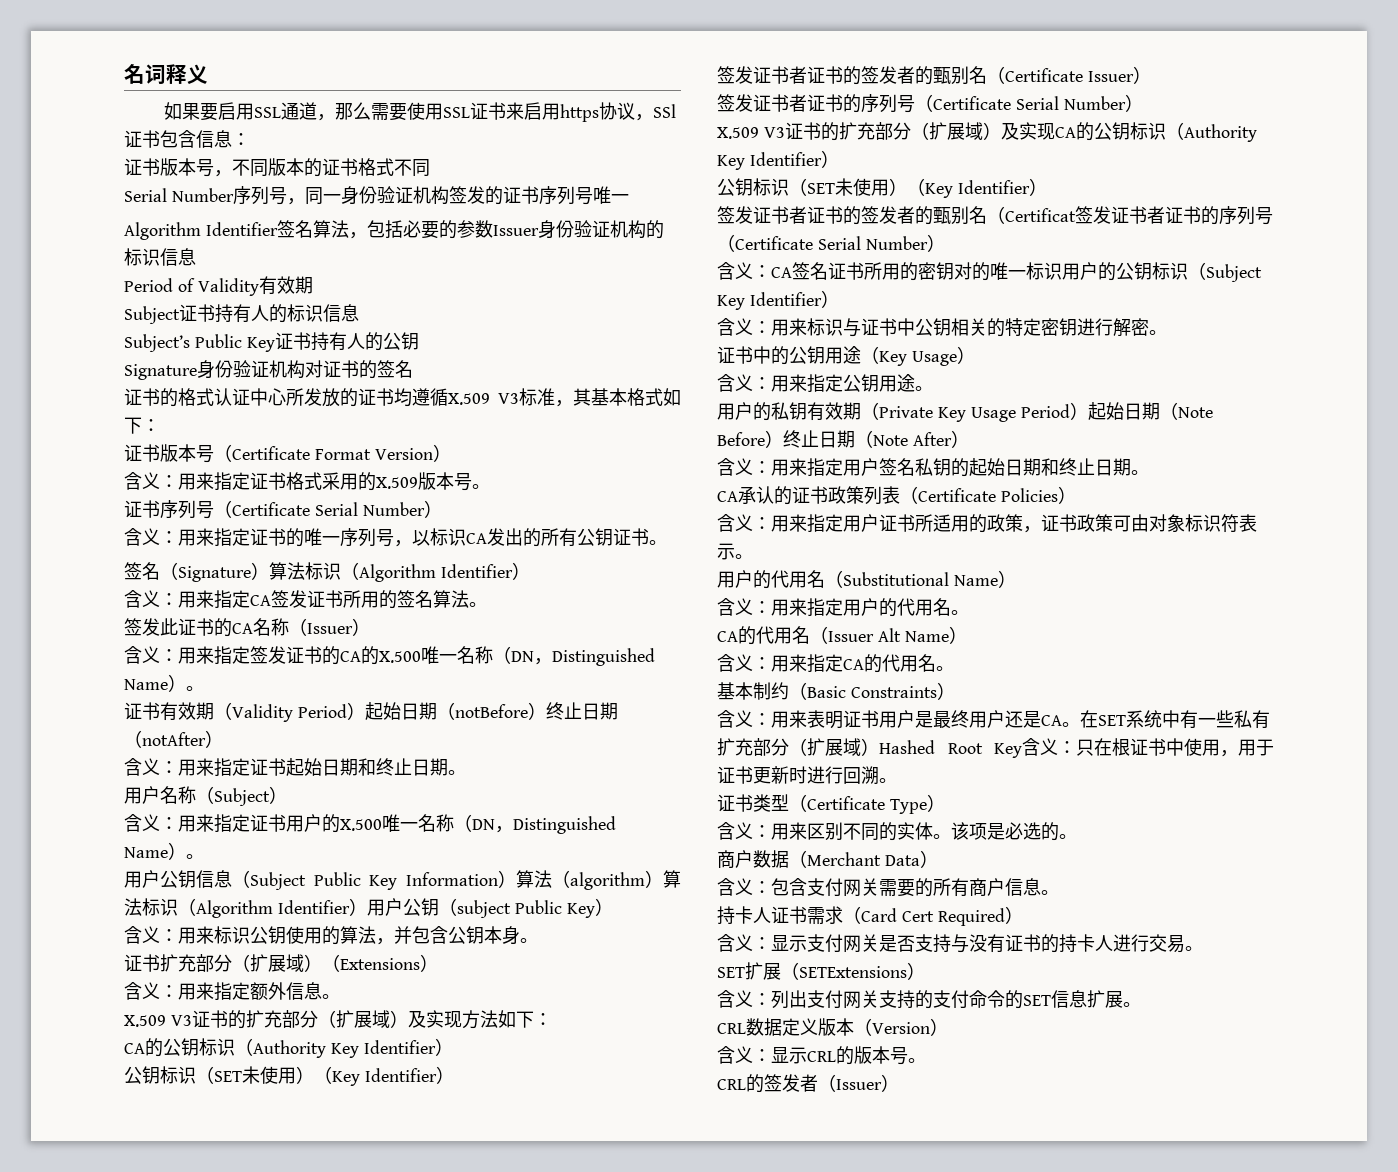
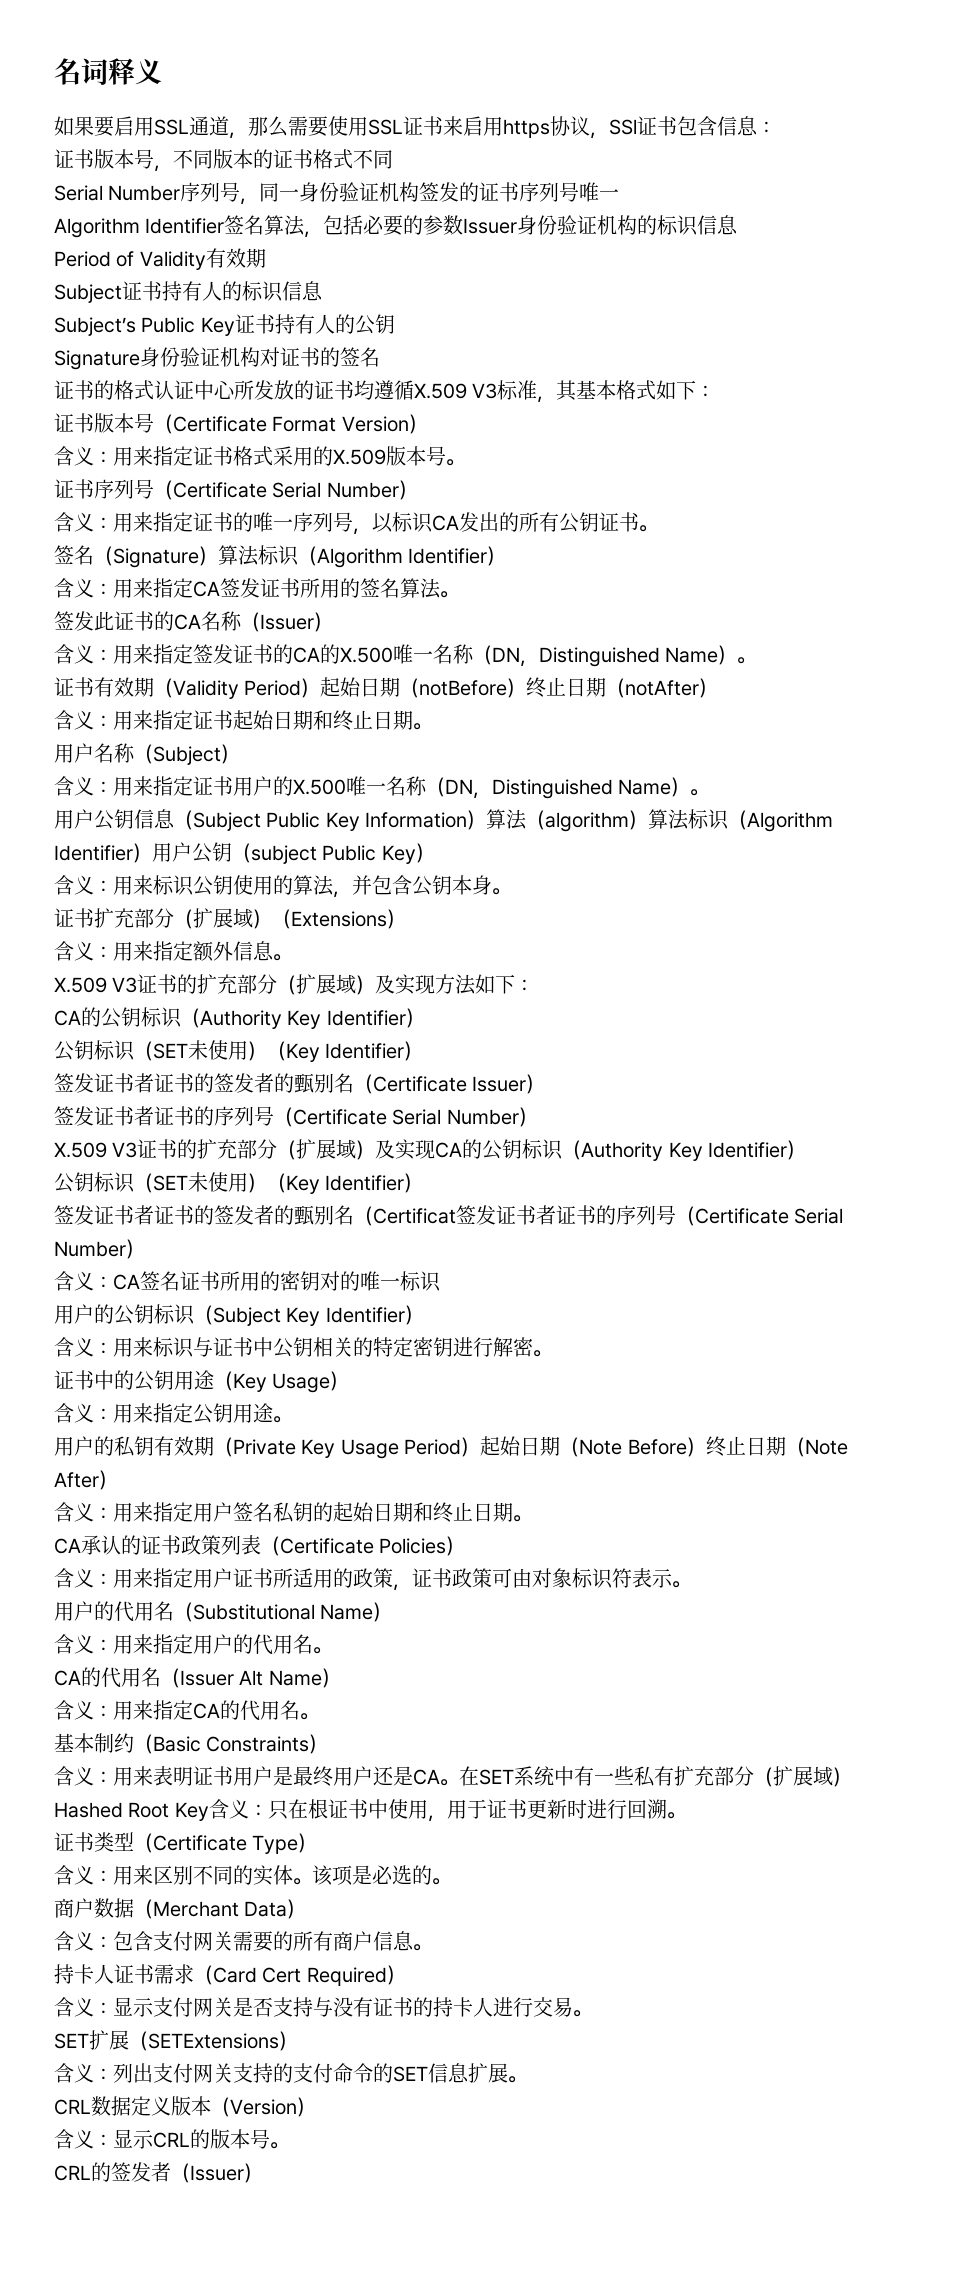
(1062, 271) none -> (441, 1281) //

